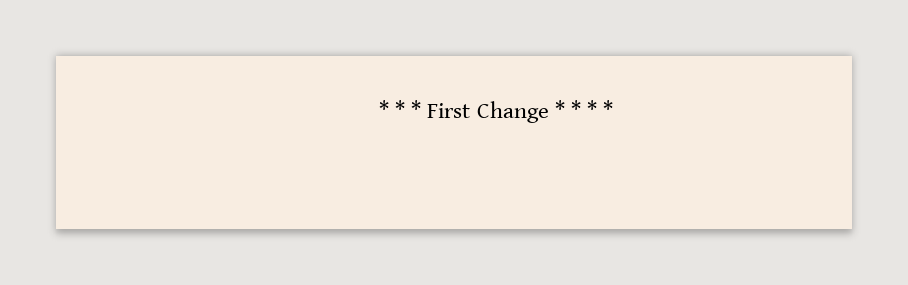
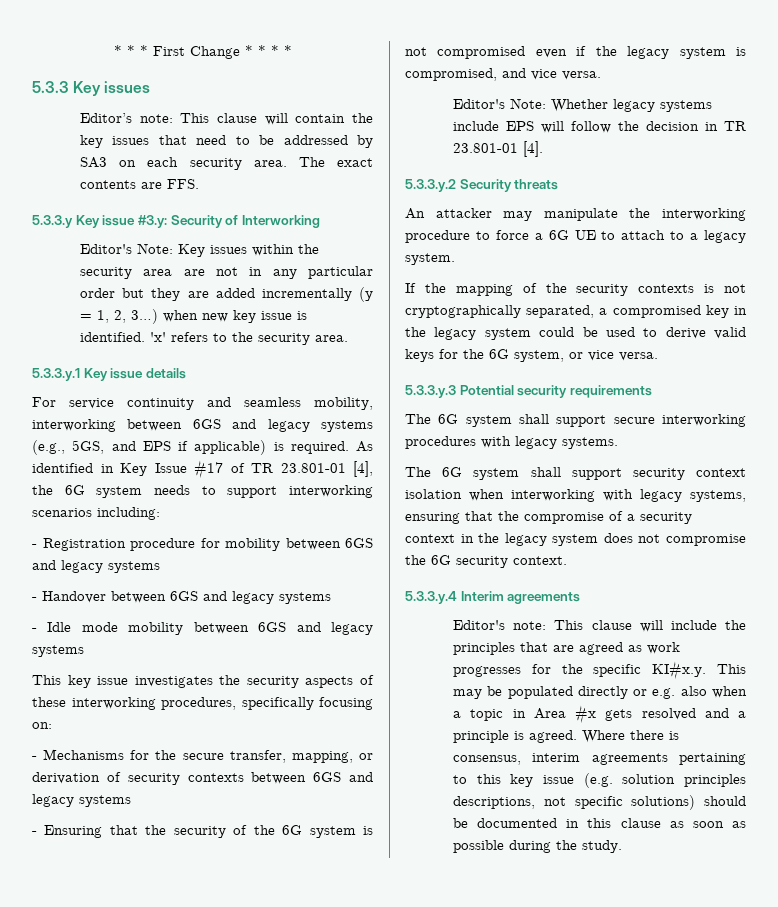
(613, 109) none -> [32,81,151,96] [80,113,373,125] [80,135,373,148] [80,157,373,170] [80,179,200,189] [32,215,320,228] [80,243,320,257] [80,266,373,279] [80,287,373,302] [80,309,308,324] [80,332,349,345] [32,368,186,381] [32,397,373,410] [32,419,373,432] [32,440,373,455] [32,460,373,479] [32,485,373,498] [32,507,160,520] [32,538,373,551] [32,560,160,573] [32,591,331,604] [32,622,373,635] [32,645,84,657] [32,675,374,688] [32,697,373,710] [32,722,52,729] [32,749,373,763] [32,772,373,785] [32,794,131,807] [32,825,374,838] [405,46,746,59] [405,68,601,81] [453,98,713,112] [453,121,746,133] [453,141,544,157] [405,179,559,192] [405,208,746,221] [405,230,746,243] [405,253,455,265] [405,283,746,296] [405,305,747,318] [405,327,746,340] [405,349,658,362] [405,385,652,398] [405,414,746,427] [405,436,618,449] [405,467,746,480] [405,489,746,502] [405,511,692,524] [405,533,746,546] [405,555,567,568] [405,591,581,604] [453,620,746,632] [453,642,681,655] [453,661,746,680] [453,686,747,699] [453,705,746,724] [453,730,680,743] [453,753,746,765] [453,773,746,788] [453,795,746,810] [453,818,746,828] [453,840,623,853] // 5.3.3 Key issues // Editor’s note: This clause will contain the key issues that need to be addressed by SA3 on each security area. The exact contents are FFS. // 5.3.3.y Key issue #3.y: Security of Interworking // Editor's Note: Key issues within the security area are not in any particular order but they are added incrementally (y = 1, 2, 3…) when new key issue is identified. 'x' refers to the security area. // 5.3.3.y.1 Key issue details // For service continuity and seamless mobility, interworking between 6GS and legacy systems (e.g., 5GS, and EPS if applicable) is required. As identified in Key Issue #17 of TR 23.801-01 [4], the 6G system needs to support interworking scenarios including: // - Registration procedure for mobility between 6GS and legacy systems // - Handover between 6GS and legacy systems // - Idle mode mobility between 6GS and legacy systems // This key issue investigates the security aspects of these interworking procedures, specifically focusing on: // - Mechanisms for the secure transfer, mapping, or derivation of security contexts between 6GS and legacy systems // - Ensuring that the security of the 6G system is not compromised even if the legacy system is compromised, and vice versa. // Editor's Note: Whether legacy systems include EPS will follow the decision in TR 23.801-01 [4]. // 5.3.3.y.2 Security threats // An attacker may manipulate the interworking procedure to force a 6G UE to attach to a legacy system. // If the mapping of the security contexts is not cryptographically separated, a compromised key in the legacy system could be used to derive valid keys for the 6G system, or vice versa. // 5.3.3.y.3 Potential security requirements // The 6G system shall support secure interworking procedures with legacy systems. // The 6G system shall support security context isolation when interworking with legacy systems, ensuring that the compromise of a security context in the legacy system does not compromise the 6G security context. // 5.3.3.y.4 Interim agreements // Editor's note: This clause will include the principles that are agreed as work progresses for the specific KI#x.y. This may be populated directly or e.g. also when a topic in Area #x gets resolved and a principle is agreed. Where there is consensus, interim agreements pertaining to this key issue (e.g. solution principles descriptions, not specific solutions) should be documented in this clause as soon as possible during the study.

